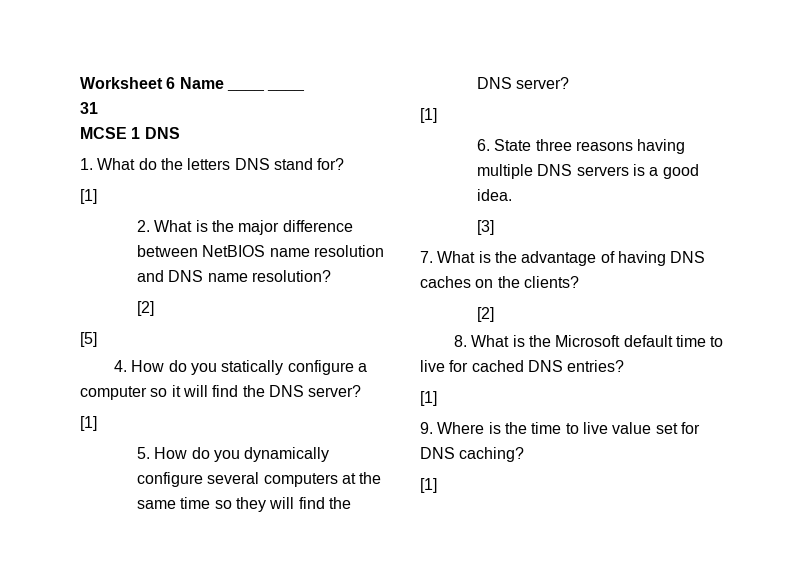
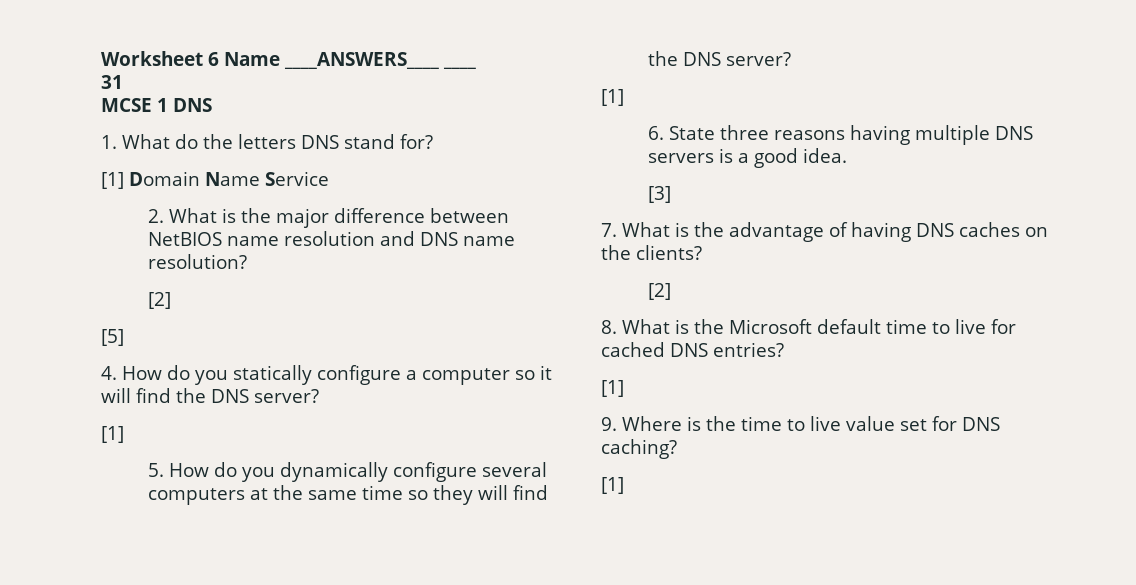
[226,89,265,91] ____ -> [284,52,439,69] ____ANSWERS____
(97, 196) none -> [129,171,329,186] Domain Name Service

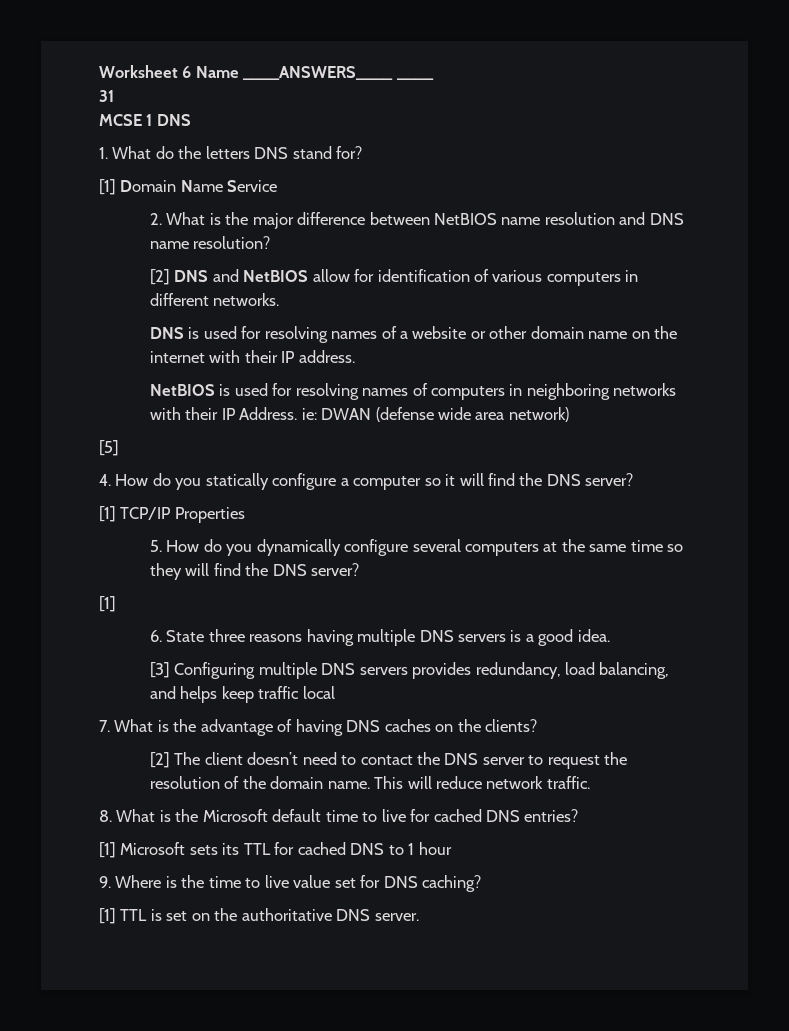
(171, 300) none -> [174,269,639,286] [149,293,280,306] [149,326,678,343] [149,350,355,363] [149,383,677,400] [149,407,569,422] DNS and NetBIOS allow for identification of various computers in different networks. // DNS is used for resolving names of a website or other domain name on the internet with their IP address. // NetBIOS is used for resolving names of computers in neighboring networks with their IP Address. ie: DWAN (defense wide area network)
(124, 434) none -> [120,507,245,523] TCP/IP Properties
(671, 194) none -> [174,662,670,679] [149,686,335,703] Configuring multiple DNS servers provides redundancy, load balancing, and helps keep traffic local
(671, 291) none -> [174,752,628,769] [149,776,590,789] The client doesn’t need to contact the DNS server to request the resolution of the domain name. This will reduce network traffic.
(624, 388) none -> [120,842,452,855] Microsoft sets its TTL for cached DNS to 1 hour
(624, 485) none -> [120,908,419,921] TTL is set on the authoritative DNS server.

